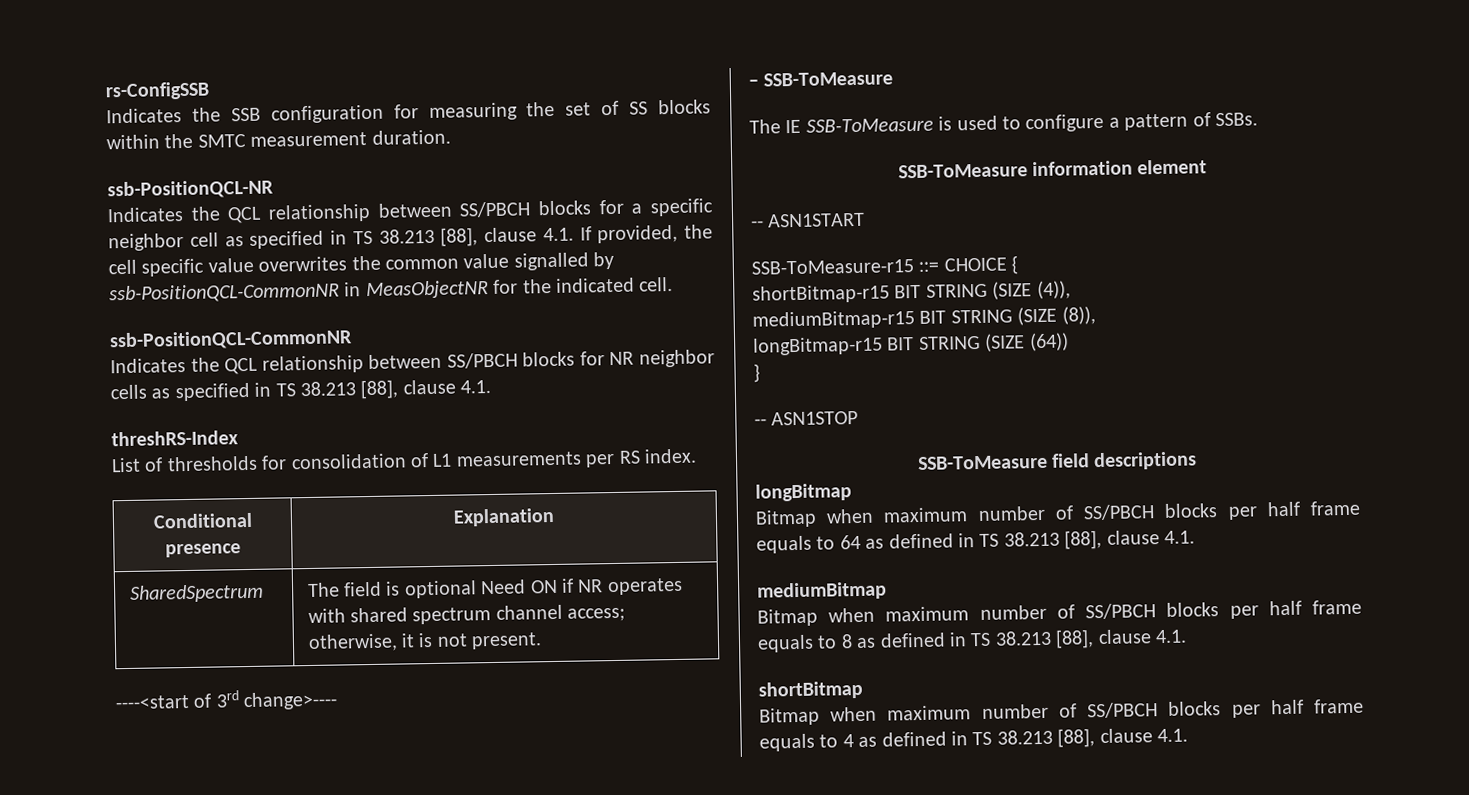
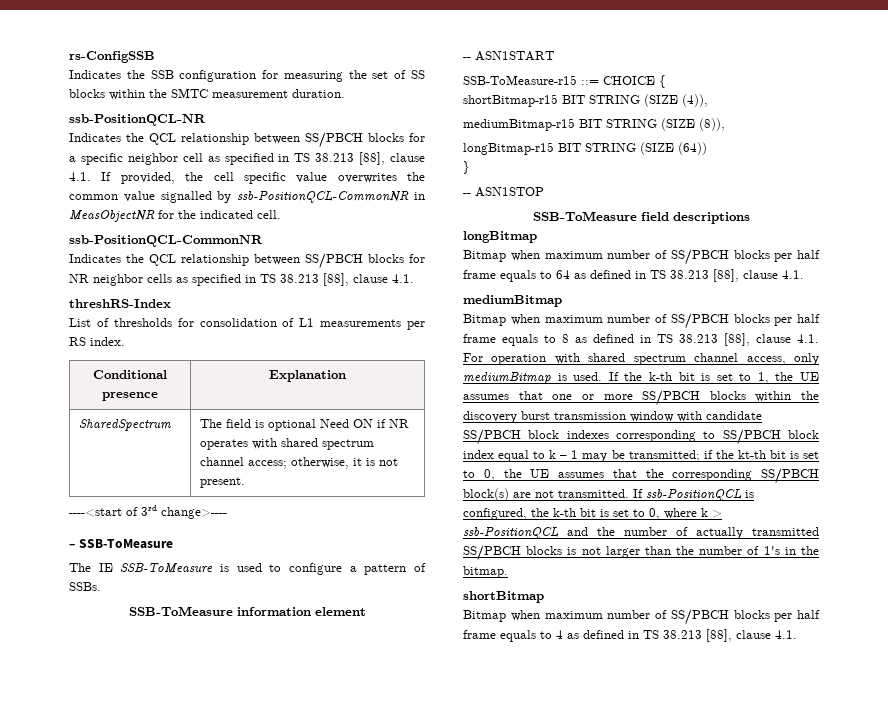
(1187, 636) none -> [463,353,819,365] [463,372,819,384] [463,390,819,406] [463,411,762,423] [463,429,819,445] [463,450,819,462] [463,468,819,484] [463,488,754,501] [463,508,722,520] [463,527,819,539] [463,545,819,561] [463,566,508,578] For operation with shared spectrum channel access, only mediumBitmap is used. If the k-th bit is set to 1, the UE assumes that one or more SS/PBCH blocks within the discovery burst transmission window with candidate SS/PBCH block indexes corresponding to SS/PBCH block index equal to k – 1 may be transmitted; if the kt-th bit is set to 0, the UE assumes that the corresponding SS/PBCH block(s) are not transmitted. If ssb-PositionQCL is configured, the k-th bit is set to 0, where k > ssb-PositionQCL and the number of actually transmitted SS/PBCH blocks is not larger than the number of 1's in the bitmap.

